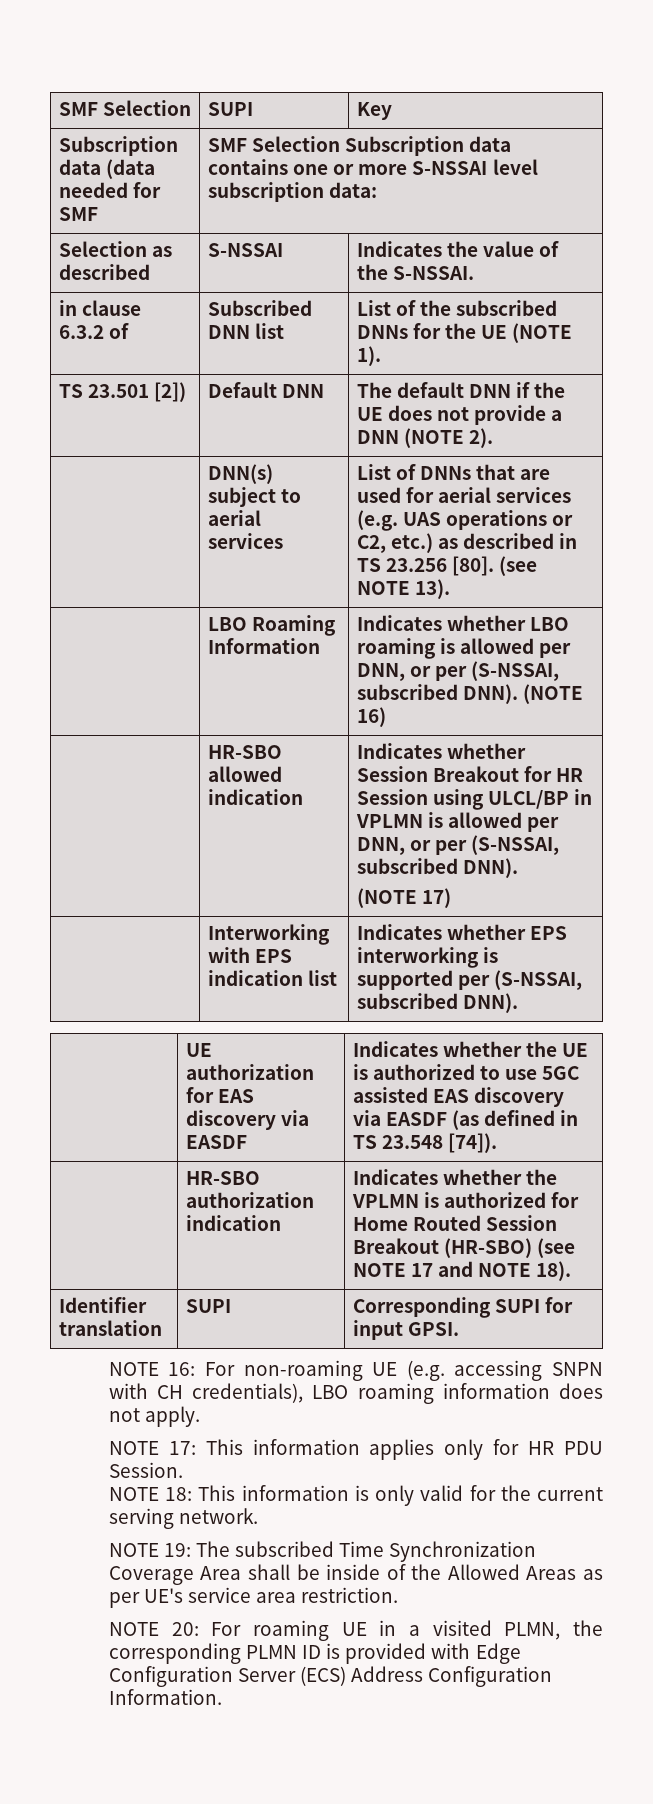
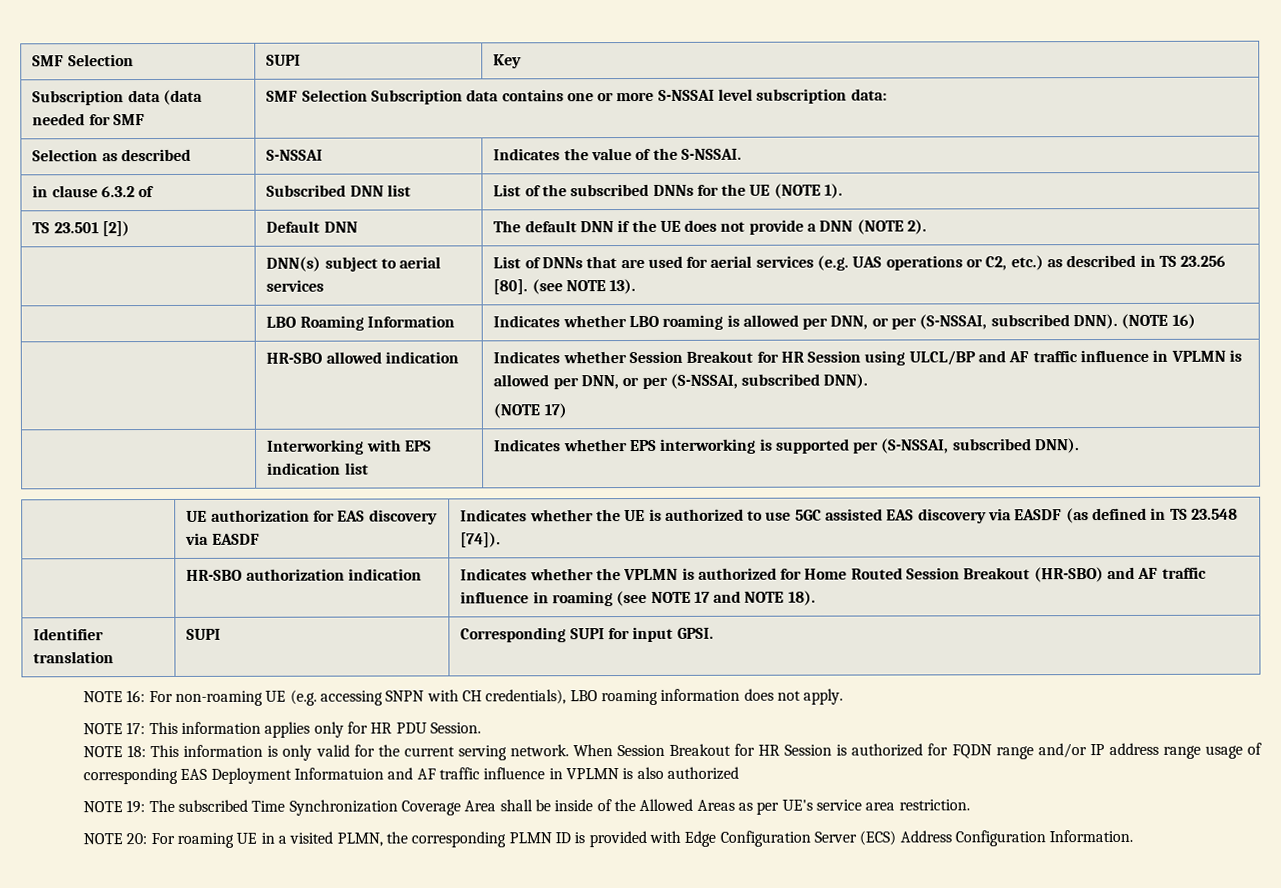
(570, 799) none -> [978,349,1150,363] and AF traffic influence
(533, 1248) none -> [1107,566,1207,580] [460,591,613,607] and AF traffic influence in roaming
(258, 1516) none -> [572,742,1263,760] [83,766,739,785] When Session Breakout for HR Session is authorized for FQDN range and/or IP address range usage of corresponding EAS Deployment Informatuion and AF traffic influence in VPLMN is also authorized

